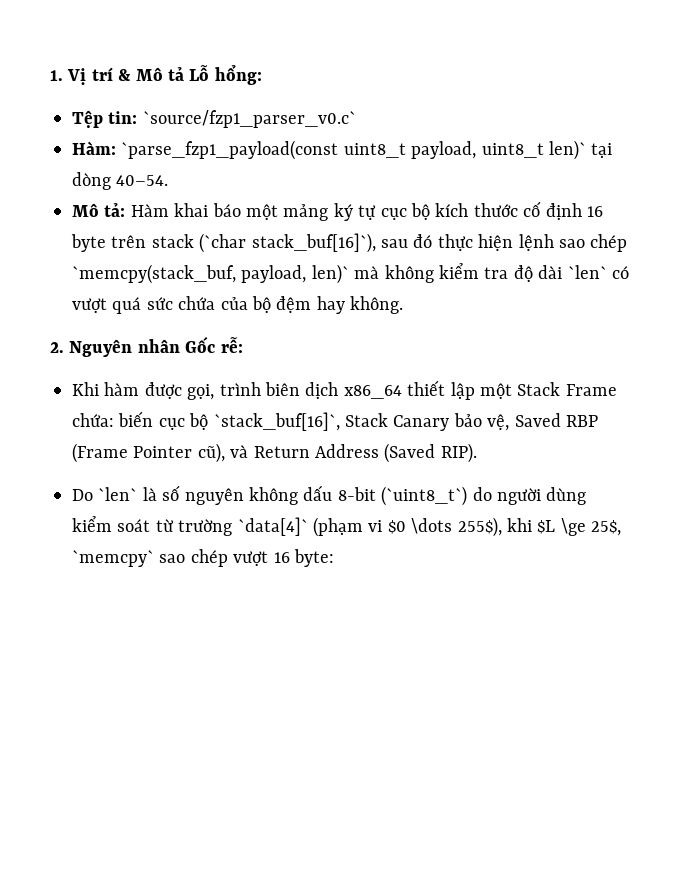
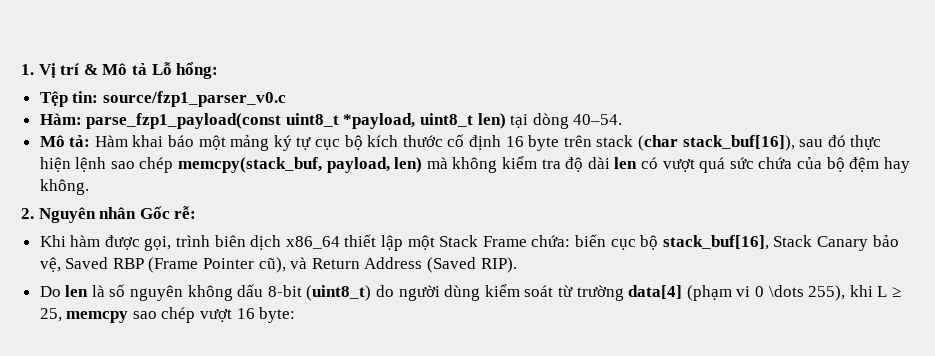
[142,110,356,128] `source/fzp1_parser_v0.c` -> [102,91,286,107] source/fzp1_parser_v0.c
[121,140,586,160] `parse_fzp1_payload(const uint8_t payload, uint8_t len)` -> [86,113,506,129] parse_fzp1_payload(const uint8_t *payload, uint8_t len)
[199,233,376,253] (`char stack_buf[16]`), -> [637,135,795,151] (char stack_buf[16]),
[72,264,349,284] `memcpy(stack_buf, payload, len)` -> [178,157,423,173] memcpy(stack_buf, payload, len)
[567,265,607,279] `len` -> [614,157,638,169] len
[213,412,340,431] `stack_buf[16]`, -> [662,235,769,250] stack_buf[16],
[98,487,138,501] `len` -> [65,285,89,297] len
[381,486,468,506] (`uint8_t`) -> [306,285,372,301] (uint8_t)
[237,517,308,536] `data[4]` -> [628,285,683,299] data[4]
[387,517,622,537] [72,550,154,567] $0 \dots 255$), khi $L \ge 25$, `memcpy` -> [754,285,901,301] [39,308,129,323] 0 \dots 255), khi L ≥ 25, memcpy

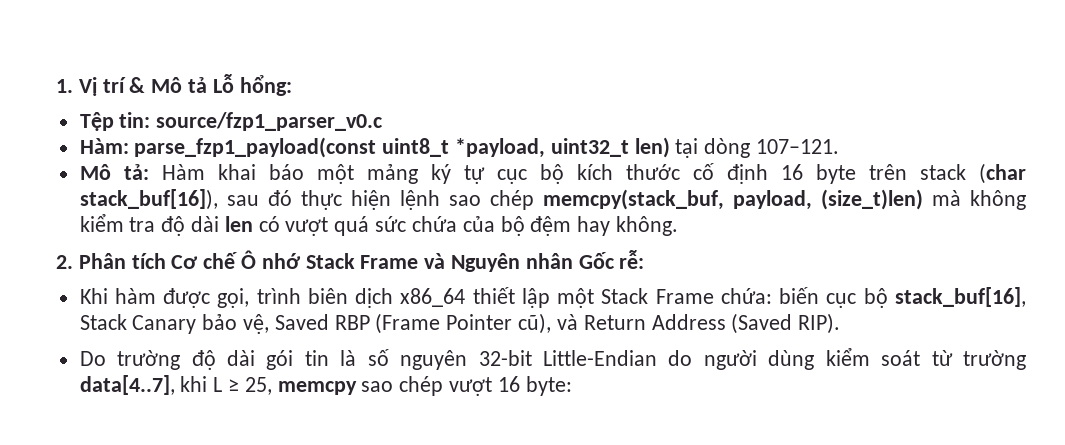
[420,113,474,127] uint8_t -> [550,138,629,157] uint32_t
[573,114,623,125] 40–54. -> [756,139,840,154] 107–121.
[394,157,423,173] len) -> [820,189,923,210] (size_t)len)
(34, 213) none -> [78,250,446,269] Phân tích Cơ chế Ô nhớ Stack Frame và
[65,284,372,301] len là số nguyên không dấu 8-bit (uint8_t) -> [117,349,657,370] trường độ dài gói tin là số nguyên 32-bit Little-Endian
[628,285,846,301] data[4] (phạm vi 0 \dots 255), -> [79,375,175,395] data[4..7],

